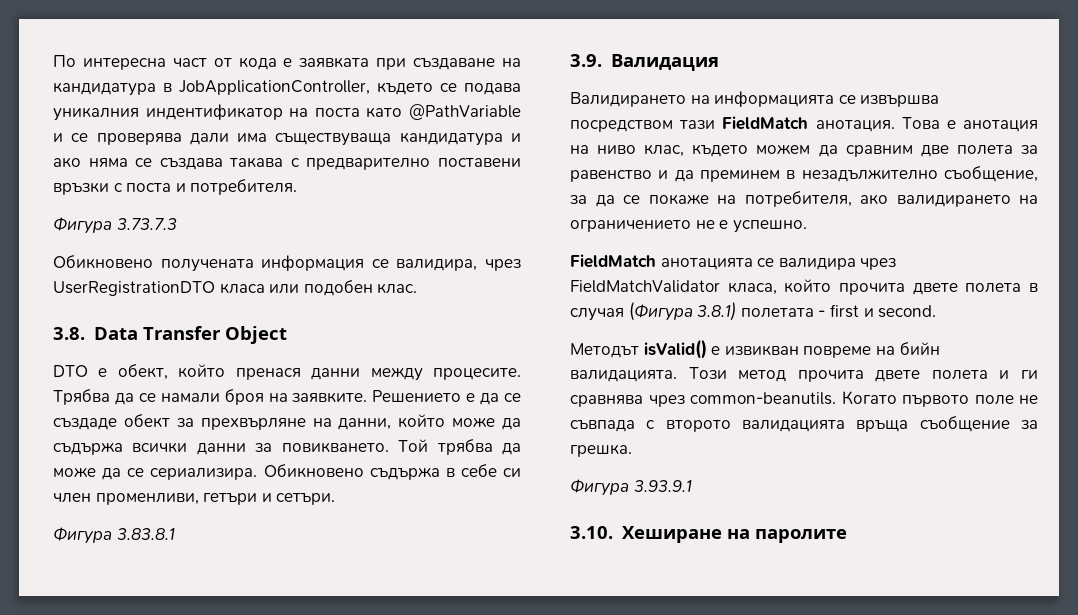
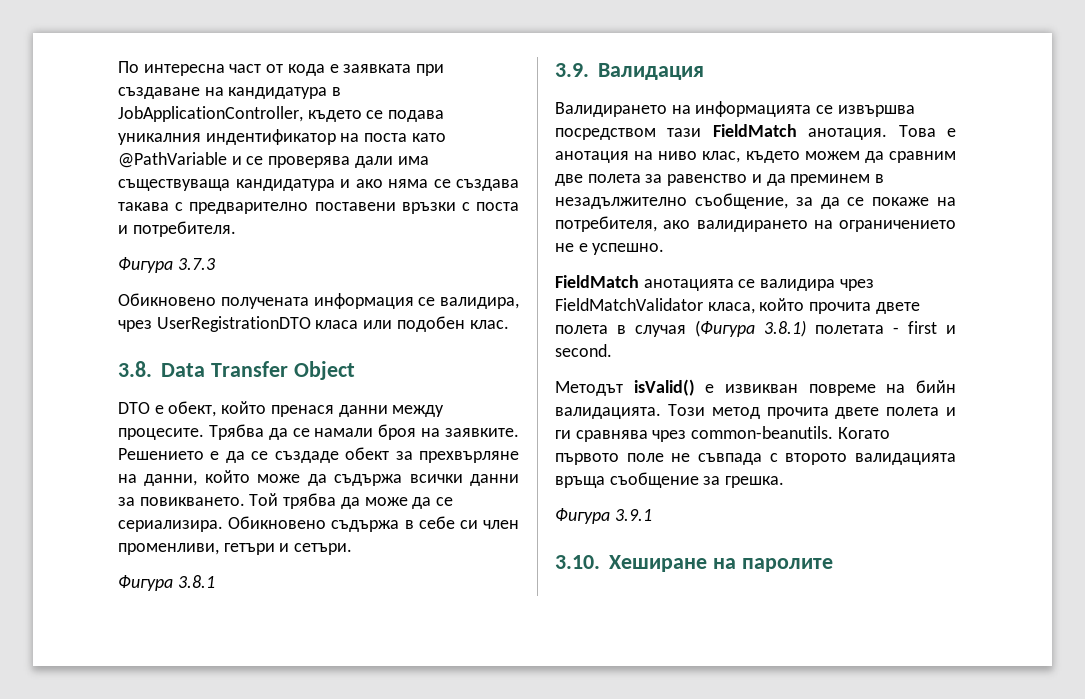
[116,218,177,230] 3.73.7.3 -> [177,258,215,270] 3.7.3
[116,528,175,540] 3.83.8.1 -> [177,575,215,588] 3.8.1
[633,480,692,492] 3.93.9.1 -> [614,509,652,521] 3.9.1

